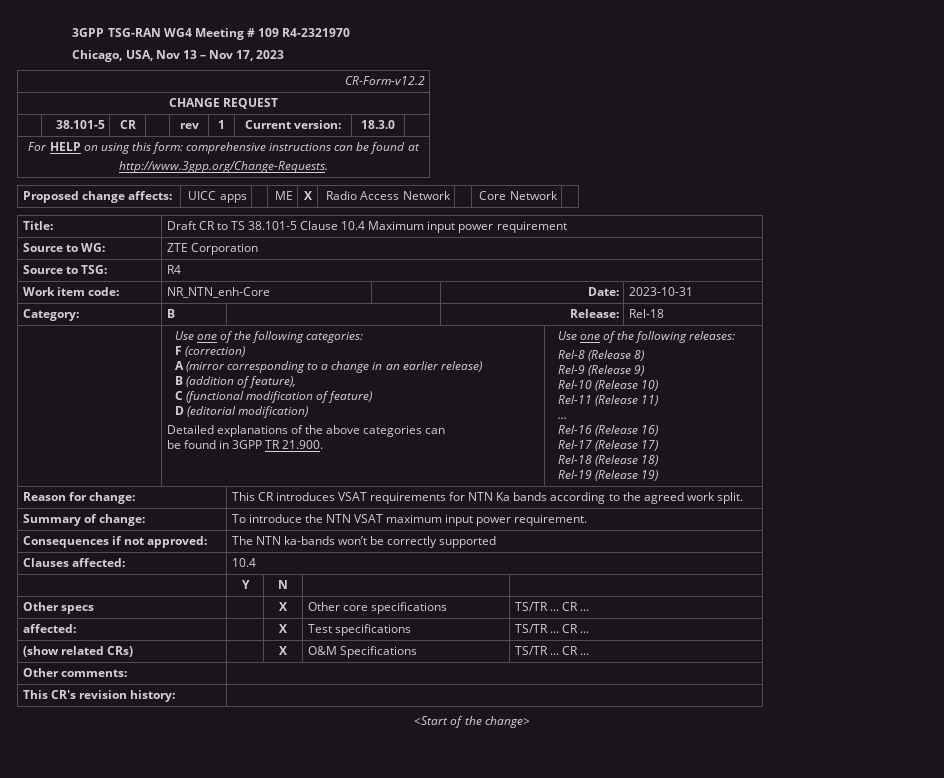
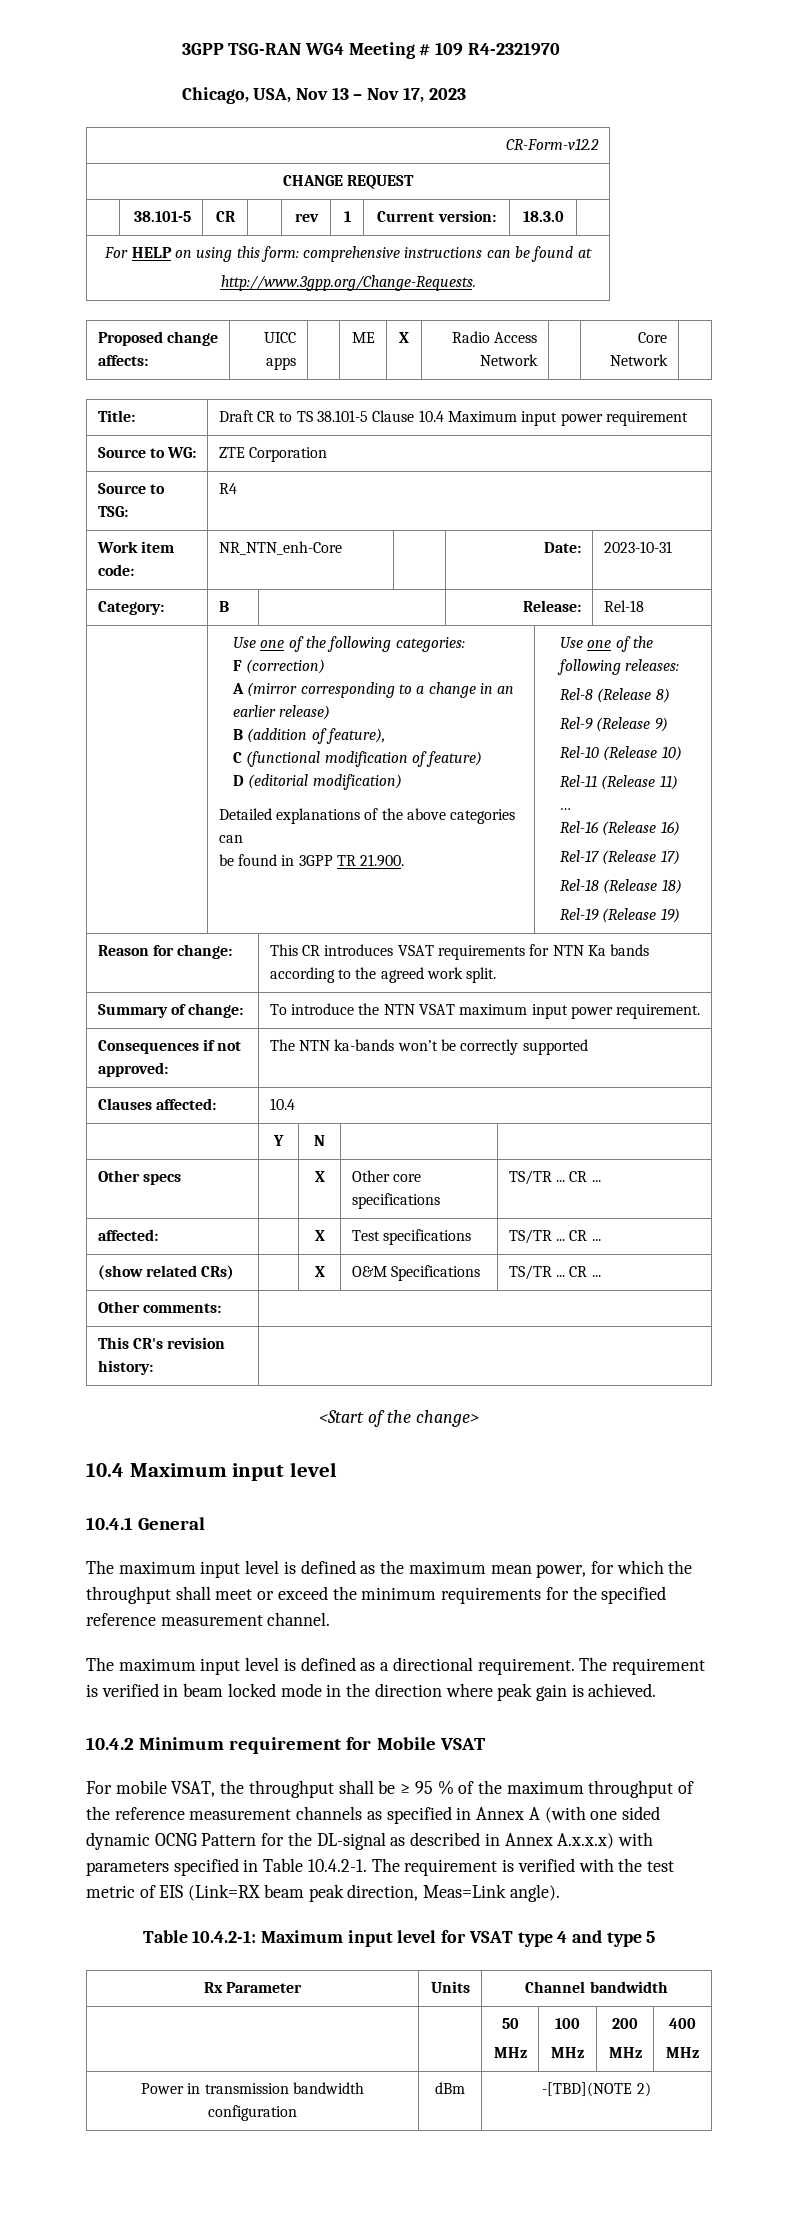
(530, 722) none -> [86,1462,337,1481] [86,1517,206,1530] [86,1560,693,1578] [86,1586,667,1604] [86,1612,331,1626] [86,1657,705,1675] [86,1683,657,1701] [86,1737,485,1754] [86,1780,695,1798] [86,1806,660,1824] [86,1832,653,1850] [86,1858,674,1876] [86,1884,560,1902] [142,1930,656,1947] [203,1982,303,1993] [430,1981,470,1993] [525,1981,668,1993] [501,2018,519,2029] [493,2047,527,2058] [555,2018,580,2029] [551,2047,584,2058] [612,2018,638,2029] [608,2047,642,2058] [669,2018,696,2029] [666,2047,699,2058] [141,2082,364,2094] [208,2105,297,2121] [435,2082,465,2094] [542,2082,651,2097] // 10.4 Maximum input level // 10.4.1 General // The maximum input level is defined as the maximum mean power, for which the throughput shall meet or exceed the minimum requirements for the specified reference measurement channel. // The maximum input level is defined as a directional requirement. The requirement is verified in beam locked mode in the direction where peak gain is achieved. // 10.4.2 Minimum requirement for Mobile VSAT // For mobile VSAT, the throughput shall be ≥ 95 % of the maximum throughput of the reference measurement channels as specified in Annex A (with one sided dynamic OCNG Pattern for the DL-signal as described in Annex A.x.x.x) with parameters specified in Table 10.4.2-1. The requirement is verified with the test metric of EIS (Link=RX beam peak direction, Meas=Link angle). // Table 10.4.2-1: Maximum input level for VSAT type 4 and type 5 // Rx Parameter | Units | Channel bandwidth // | | 50 // MHz | 100 // MHz | 200 // MHz | 400 // MHz // Power in transmission bandwidth configuration | dBm | -[TBD](NOTE 2)

